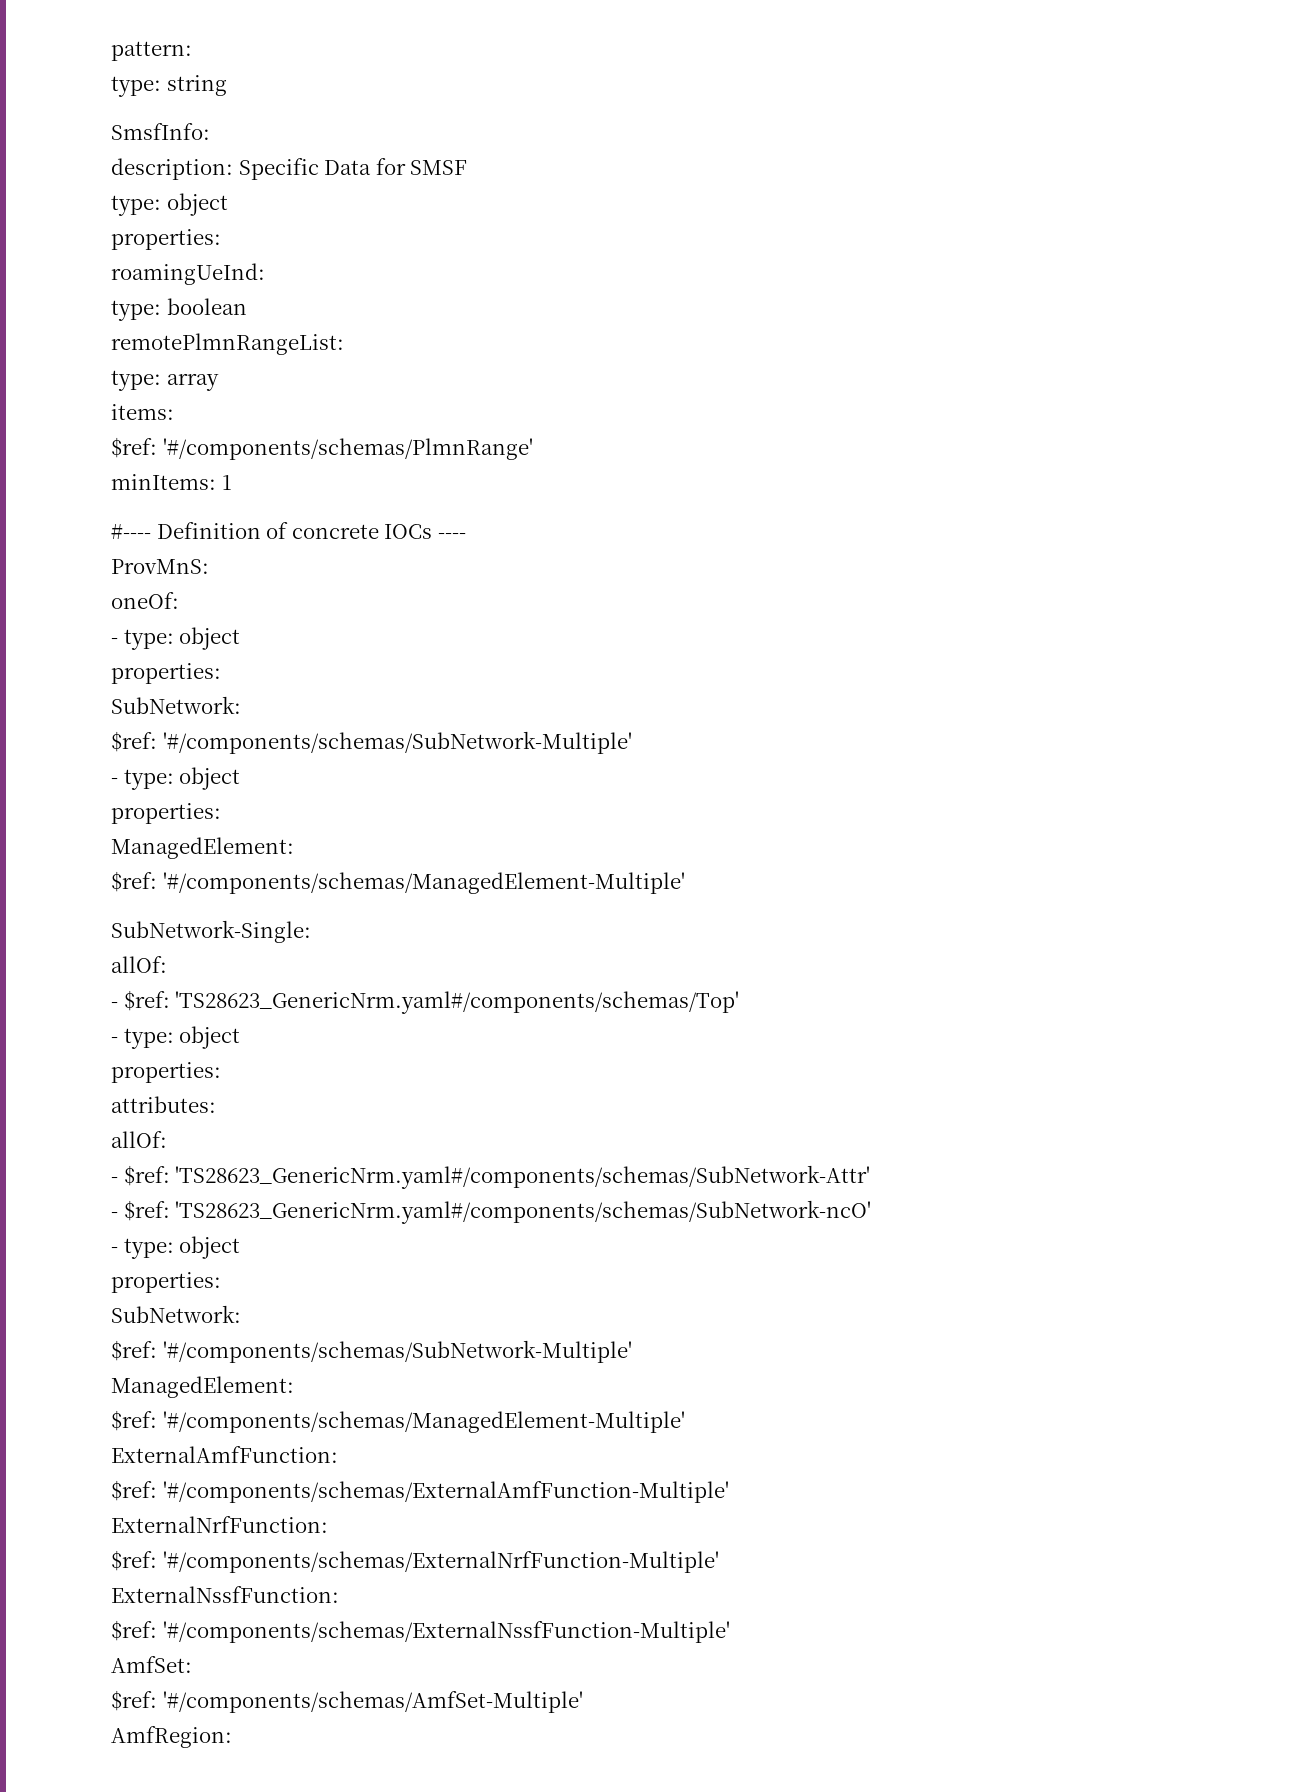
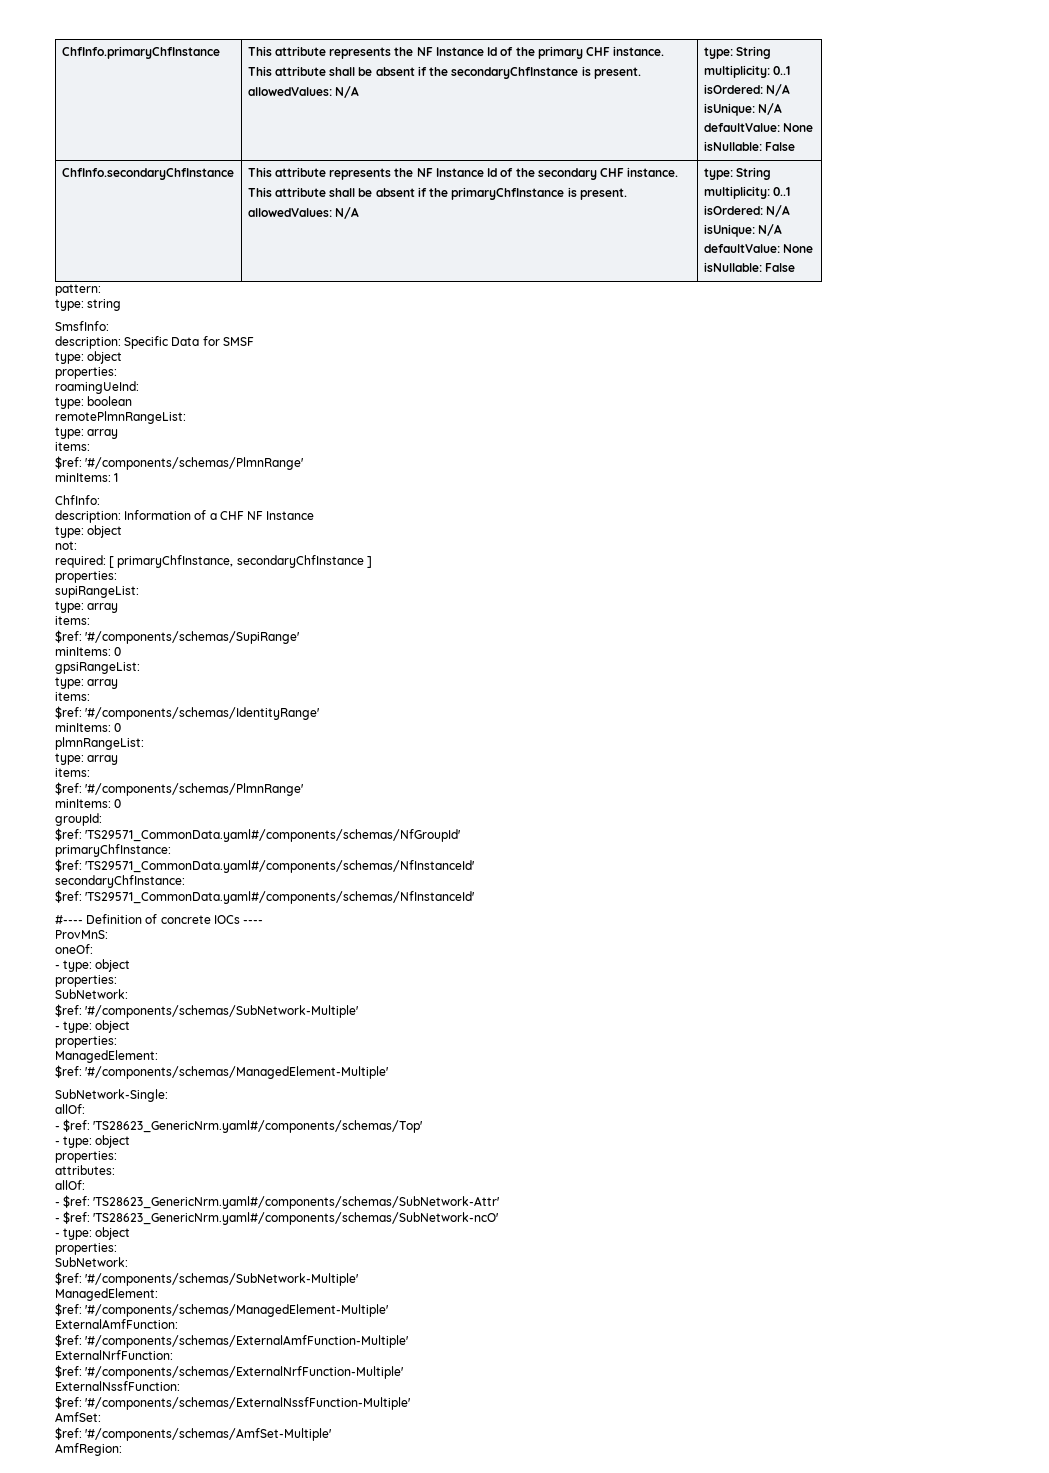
(111, 51) none -> [61,46,220,59] [247,46,665,59] [247,66,641,79] [247,86,359,98] [703,46,771,59] [703,65,790,78] [703,84,790,96] [703,103,782,116] [703,123,813,132] [703,141,795,151] [61,168,234,180] [247,167,679,180] [247,187,627,200] [247,207,359,219] [703,167,771,180] [703,186,790,199] [703,205,790,217] [703,224,782,237] [703,244,813,253] [703,262,795,272] ChfInfo.primaryChfInstance | This attribute represents the NF Instance Id of the primary CHF instance. // This attribute shall be absent if the secondaryChfInstance is present. // allowedValues: N/A | type: String // multiplicity: 0..1 // isOrdered: N/A // isUnique: N/A // defaultValue: None // isNullable: False // ChfInfo.secondaryChfInstance | This attribute represents the NF Instance Id of the secondary CHF instance. // This attribute shall be absent if the primaryChfInstance is present. // allowedValues: N/A | type: String // multiplicity: 0..1 // isOrdered: N/A // isUnique: N/A // defaultValue: None // isNullable: False //
(232, 482) none -> [55,495,100,505] [55,510,315,523] [55,525,123,538] [55,541,77,550] [55,555,372,568] [55,571,117,583] [55,586,139,598] [55,601,119,613] [55,616,90,625] [55,630,300,644] [55,647,122,656] [55,662,140,674] [55,677,119,689] [55,692,90,701] [55,706,320,720] [55,723,122,732] [55,737,144,750] [55,753,119,765] [55,768,90,777] [55,782,304,796] [55,799,122,808] [55,813,102,826] [55,828,461,842] [55,844,171,857] [55,859,475,873] [55,875,185,888] [55,890,475,904] // ChfInfo: // description: Information of a CHF NF Instance // type: object // not: // required: [ primaryChfInstance, secondaryChfInstance ] // properties: // supiRangeList: // type: array // items: // $ref: '#/components/schemas/SupiRange' // minItems: 0 // gpsiRangeList: // type: array // items: // $ref: '#/components/schemas/IdentityRange' // minItems: 0 // plmnRangeList: // type: array // items: // $ref: '#/components/schemas/PlmnRange' // minItems: 0 // groupId: // $ref: 'TS29571_CommonData.yaml#/components/schemas/NfGroupId' // primaryChfInstance: // $ref: 'TS29571_CommonData.yaml#/components/schemas/NfInstanceId' // secondaryChfInstance: // $ref: 'TS29571_CommonData.yaml#/components/schemas/NfInstanceId'

